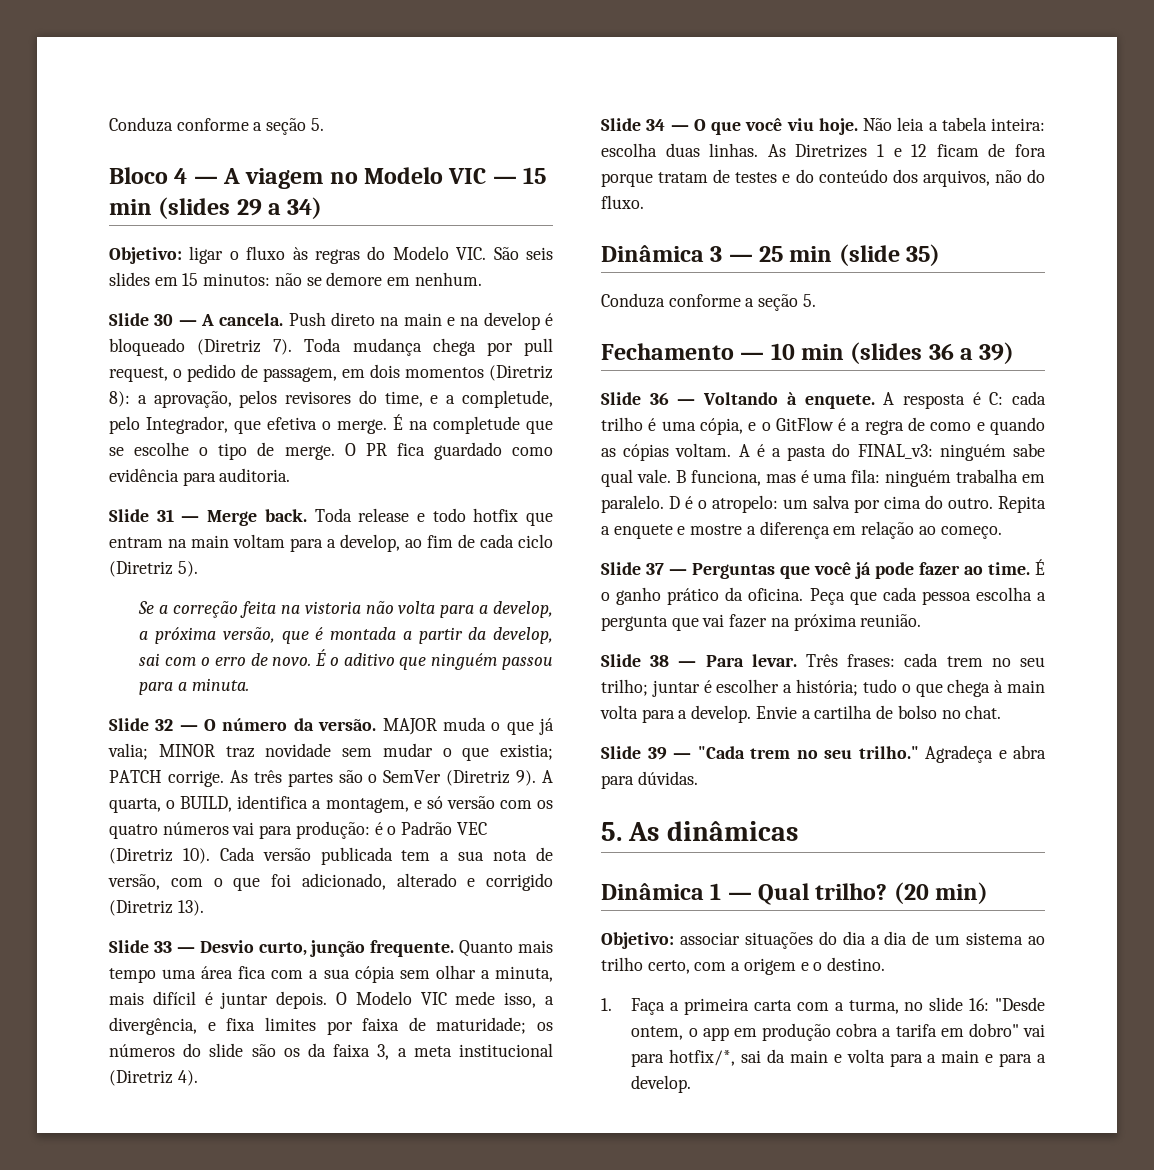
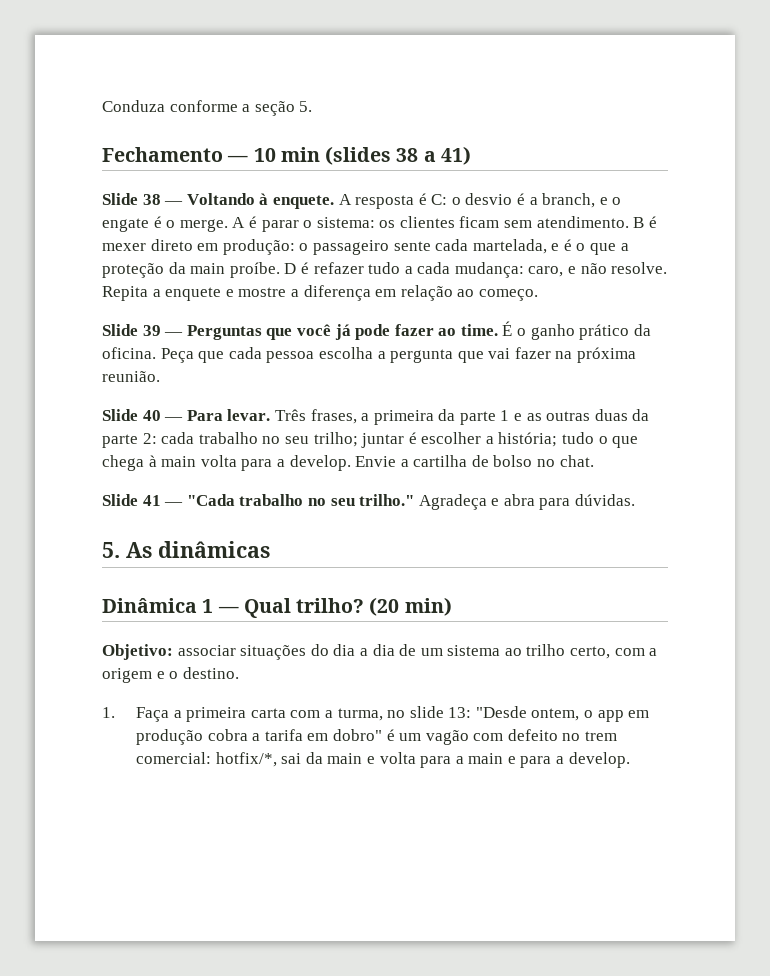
[109,117,324,135] [109,167,547,189] [109,197,323,219] [109,246,553,264] [109,272,482,286] [109,312,553,330] [109,338,553,356] [109,364,553,382] [109,390,553,408] [109,414,553,434] [109,442,553,460] [109,468,291,486] [109,508,553,526] [109,534,553,552] [109,561,198,577] [138,600,553,618] [139,626,553,644] [139,649,553,670] [139,678,249,695] [109,717,554,735] [108,743,553,761] [109,770,553,787] [109,795,554,813] [109,821,487,839] [109,847,554,865] [108,873,553,891] [109,900,204,916] [109,940,553,957] [109,965,553,983] [109,991,554,1009] [109,1017,553,1035] [109,1043,553,1060] [109,1070,198,1086] [601,117,1045,135] [601,143,1046,158] [601,169,1045,187] [601,195,644,209] [601,244,941,266] [601,293,816,311] Conduza conforme a seção 5. // Bloco 4 — A viagem no Modelo VIC — 15 min (slides 29 a 34) // Objetivo: ligar o fluxo às regras do Modelo VIC. São seis slides em 15 minutos: não se demore em nenhum. // Slide 30 — A cancela. Push direto na main e na develop é bloqueado (Diretriz 7). Toda mudança chega por pull request, o pedido de passagem, em dois momentos (Diretriz 8): a aprovação, pelos revisores do time, e a completude, pelo Integrador, que efetiva o merge. É na completude que se escolhe o tipo de merge. O PR fica guardado como evidência para auditoria. // Slide 31 — Merge back. Toda release e todo hotfix que entram na main voltam para a develop, ao fim de cada ciclo (Diretriz 5). // Se a correção feita na vistoria não volta para a develop, a próxima versão, que é montada a partir da develop, sai com o erro de novo. É o aditivo que ninguém passou para a minuta. // Slide 32 — O número da versão. MAJOR muda o que já valia; MINOR traz novidade sem mudar o que existia; PATCH corrige. As três partes são o SemVer (Diretriz 9). A quarta, o BUILD, identifica a montagem, e só versão com os quatro números vai para produção: é o Padrão VEC (Diretriz 10). Cada versão publicada tem a sua nota de versão, com o que foi adicionado, alterado e corrigido (Diretriz 13). // Slide 33 — Desvio curto, junção frequente. Quanto mais tempo uma área fica com a sua cópia sem olhar a minuta, mais difícil é juntar depois. O Modelo VIC mede isso, a divergência, e fixa limites por faixa de maturidade; os números do slide são os da faixa 3, a meta institucional (Diretriz 4). // Slide 34 — O que você viu hoje. Não leia a tabela inteira: escolha duas linhas. As Diretrizes 1 e 12 ficam de fora porque tratam de testes e do conteúdo dos arquivos, não do fluxo. // Dinâmica 3 — 25 min (slide 35) // Conduza conforme a seção 5. -> [102,100,313,116] Conduza conforme a seção 5.
[928,342,1015,364] [601,392,669,405] 36 a 39) // Slide 36 -> [396,146,471,165] [102,193,161,205] 38 a 41) // Slide 38
[1012,391,1046,405] [601,417,1045,435] [601,443,1045,461] [601,469,1045,487] [601,495,993,513] cada trilho é uma cópia, e o GitFlow é a regra de como e quando as cópias voltam. A é a pasta do FINAL_v3: ninguém sabe qual vale. B funciona, mas é uma fila: ninguém trabalha em paralelo. D é o atropelo: um salva por cima do outro. -> [451,193,622,208] [102,216,657,232] [102,239,629,255] [102,262,668,278] o desvio é a branch, e o engate é o merge. A é parar o sistema: os clientes ficam sem atendimento. B é mexer direto em produção: o passageiro sente cada martelada, e é o que a proteção da main proíbe. D é refazer tudo a cada mudança: caro, e não resolve.
[646,563,664,575] 37 -> [142,325,161,336] 39
[650,655,670,667] 38 -> [142,410,161,421] 40
[847,653,983,667] frases: cada trem -> [310,409,650,425] [102,432,258,448] frases, a primeira da parte 1 e as outras duas da parte 2: cada trabalho
[647,747,667,760] 39 -> [142,495,161,506] 41
[750,748,790,759] trem -> [239,494,304,506] trabalho
[969,998,990,1011] 16: -> [448,707,472,718] 13:
[1023,1024,1045,1037] [631,1053,665,1067] vai para -> [386,729,618,745] [135,752,211,764] é um vagão com defeito no trem comercial:

